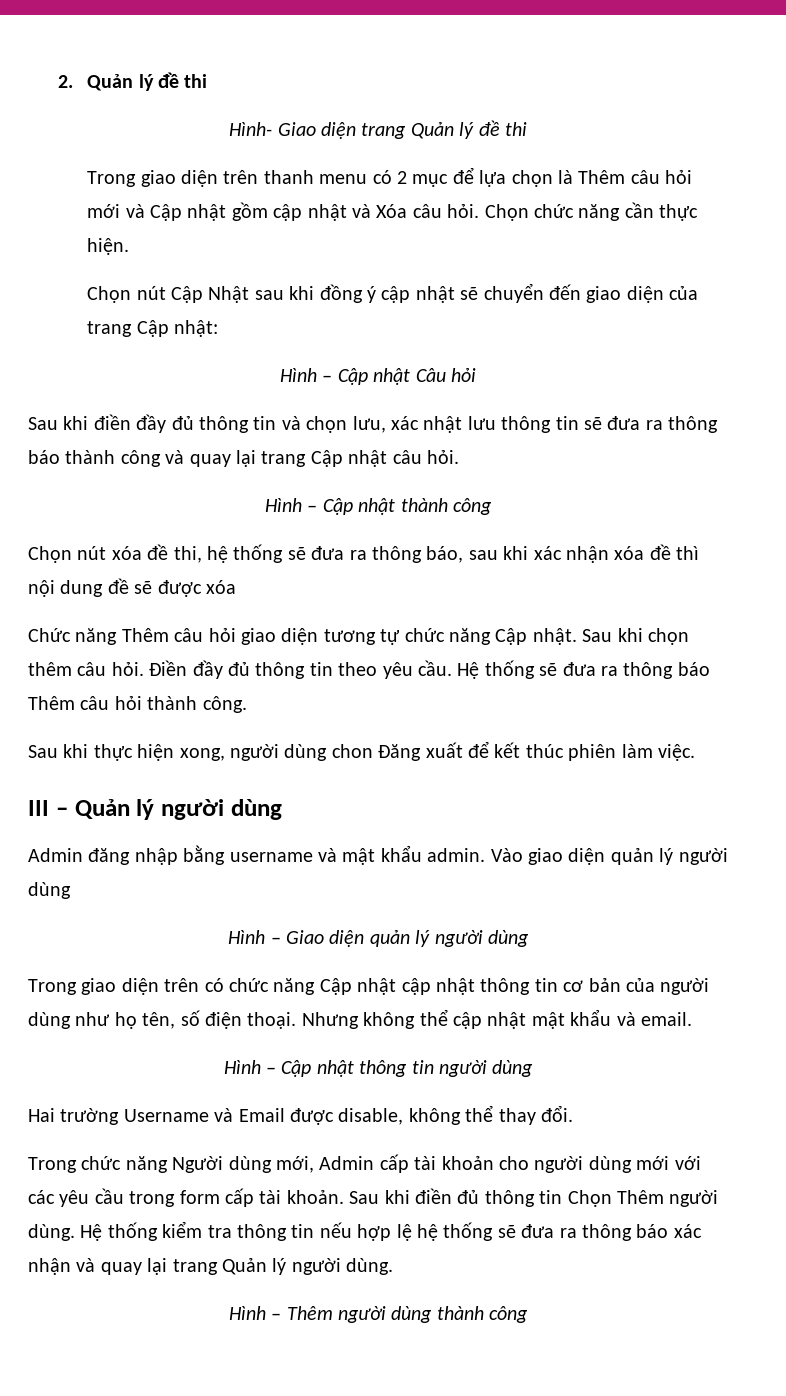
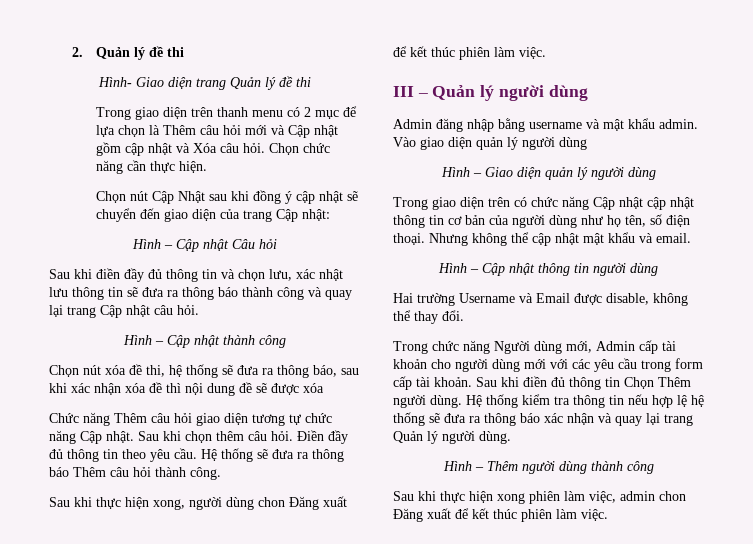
(529, 1314) none -> [393,491,686,504] [393,508,608,522] // Sau khi thực hiện xong phiên làm việc, admin chon Đăng xuất để kết thúc phiên làm việc.

